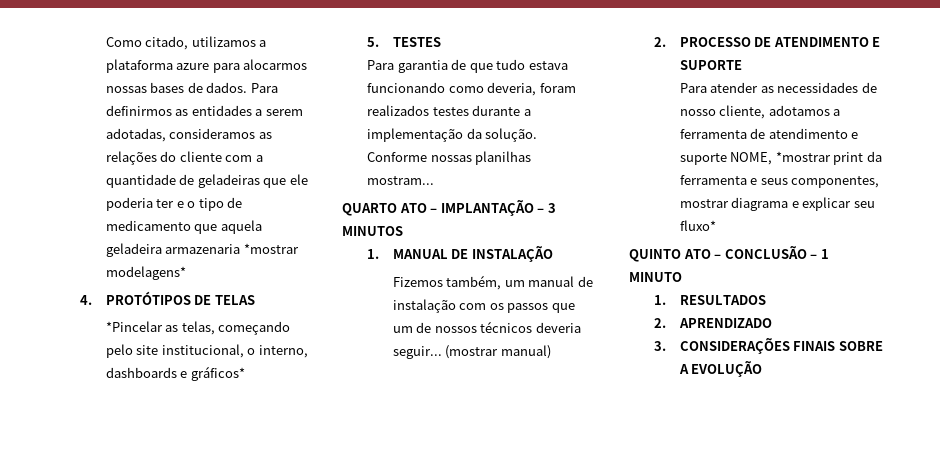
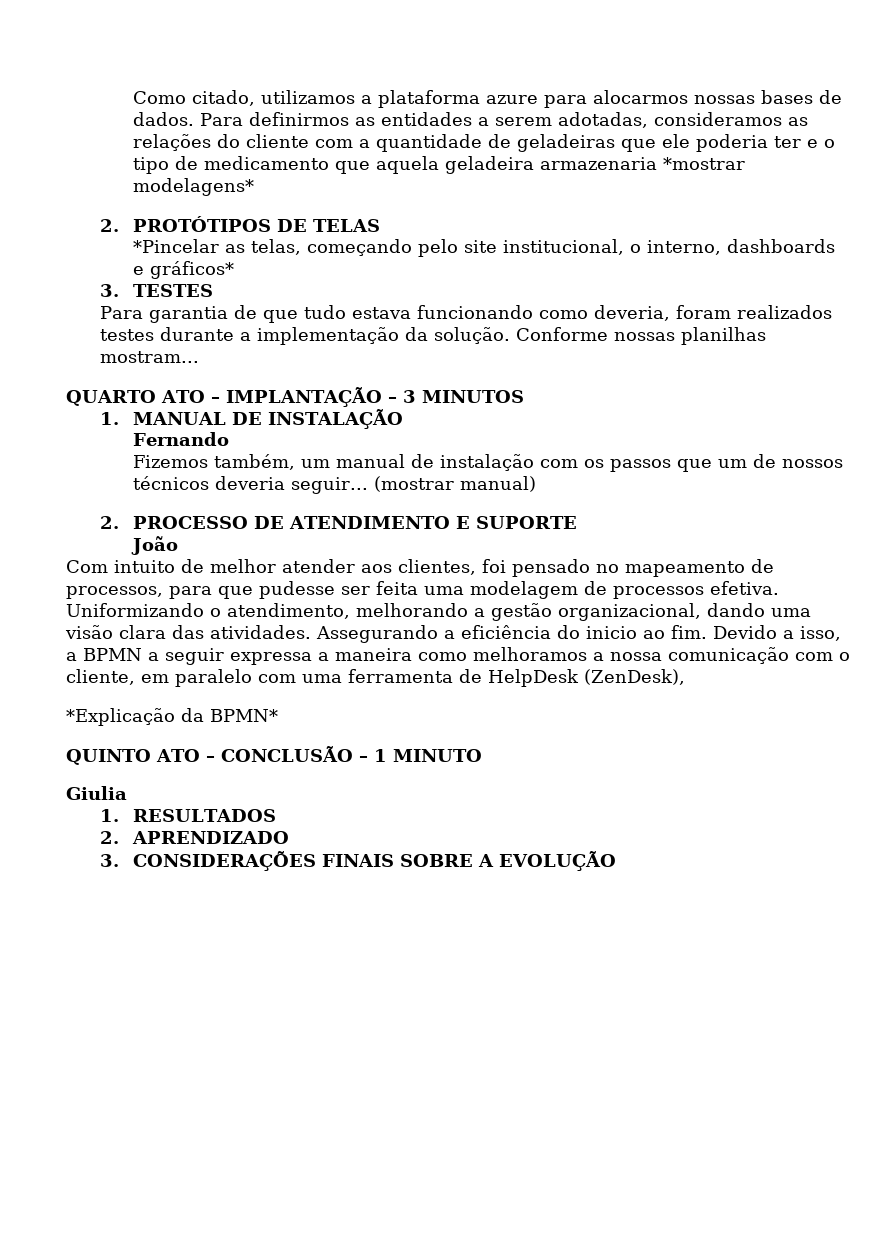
[80,295,93,305] 4. -> [99,219,119,232] 2.
[367,37,380,47] 5. -> [99,284,119,297] 3.
(553, 254) none -> [133,432,230,446] // Fernando
[679,82,877,93] [679,105,841,119] [679,128,859,139] [679,151,882,165] [679,175,880,188] [679,197,875,211] [679,220,716,231] Para atender as necessidades de nosso cliente, adotamos a ferramenta de atendimento e suporte NOME, *mostrar print da ferramenta e seus componentes, mostrar diagrama e explicar seu fluxo* -> [131,536,179,555] [66,559,774,577] [66,581,779,599] [66,603,811,621] [65,625,841,643] [66,647,850,665] [66,669,685,687] [66,708,278,726] João // Com intuito de melhor atender aos clientes, foi pensado no mapeamento de processos, para que pudesse ser feita uma modelagem de processos efetiva. Uniformizando o atendimento, melhorando a gestão organizacional, dando uma visão clara das atividades. Assegurando a eficiência do inicio ao fim. Devido a isso, a BPMN a seguir expressa a maneira como melhoramos a nossa comunicação com o cliente, em paralelo com uma ferramenta de HelpDesk (ZenDesk), // *Explicação da BPMN*
(682, 277) none -> [66,786,127,800] // Giulia

